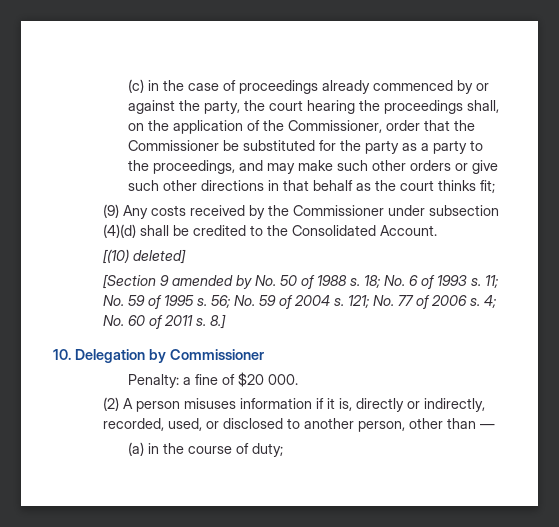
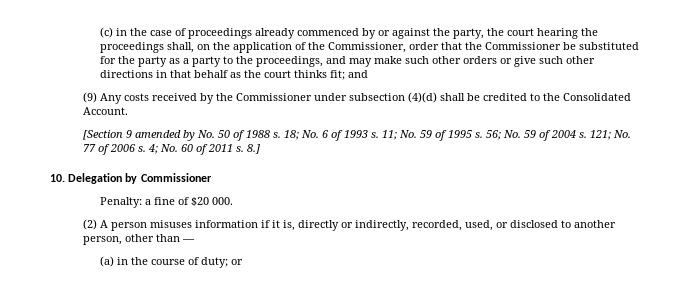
(496, 186) none -> [347,70,368,78] and
[103,249,187,264] // [(10) deleted] -> (129, 111) none
(284, 450) none -> [230,259,243,265] or

